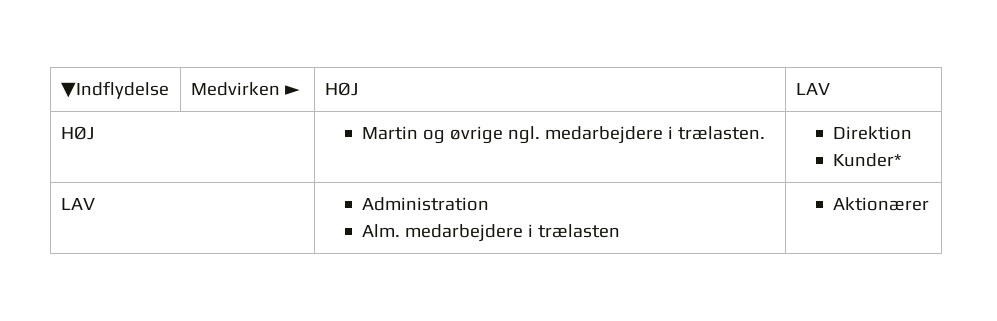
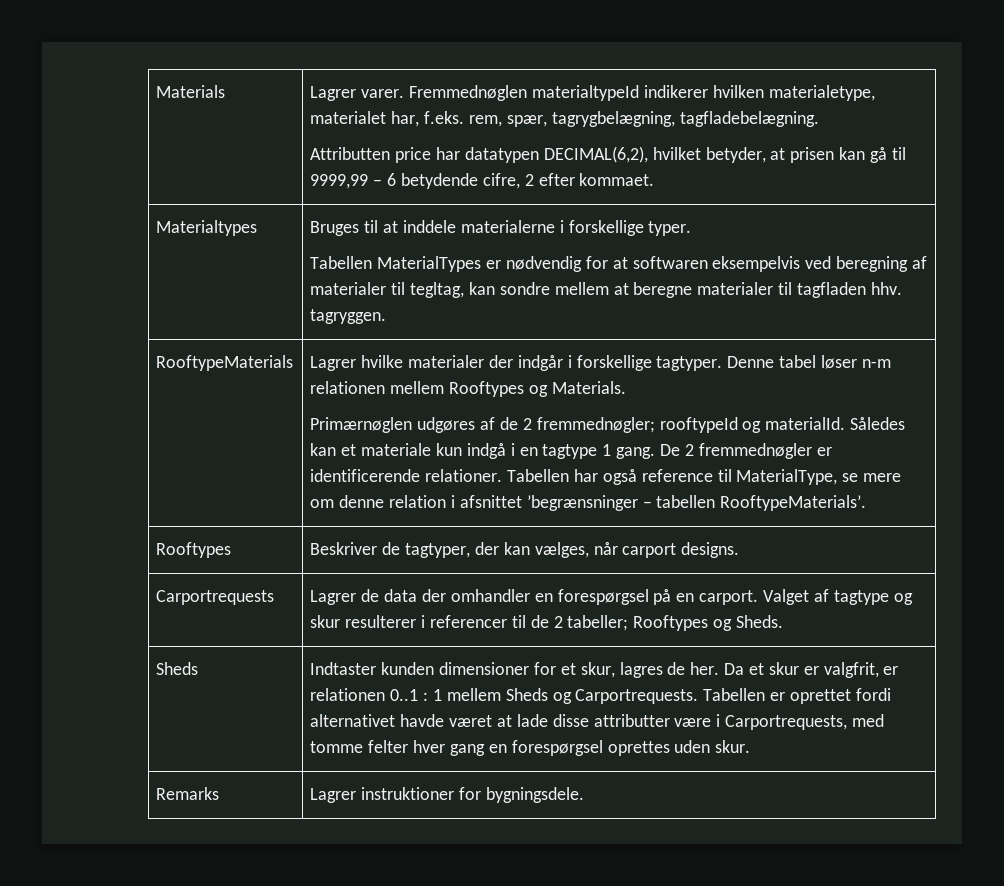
[60,81,169,99] [190,82,300,96] [324,82,358,96] [795,83,830,95] [60,126,94,140] [361,126,765,144] [832,126,912,140] [832,153,901,167] [60,198,95,210] [361,197,489,211] [361,224,620,242] [832,197,929,211] ▼Indflydelse | Medvirken ► | HØJ | LAV // HØJ | Martin og øvrige ngl. medarbejdere i trælasten. | Direktion // Kunder* // LAV | Administration // Alm. medarbejdere i trælasten | Aktionærer -> [156,85,226,98] [310,85,875,101] [310,111,819,127] [310,146,906,163] [310,173,655,189] [156,220,258,236] [310,220,692,236] [310,256,927,272] [310,282,902,298] [310,309,387,324] [156,355,294,371] [310,355,891,371] [310,381,626,397] [310,417,906,433] [310,443,832,459] [310,469,902,485] [310,495,867,511] [156,542,232,558] [310,542,740,558] [156,590,275,605] [310,589,913,605] [310,615,783,631] [156,662,199,675] [310,662,899,678] [310,688,891,704] [310,714,884,730] [310,740,751,756] [156,787,220,800] [310,787,584,803] Materials | Lagrer varer. Fremmednøglen materialtypeId indikerer hvilken materialetype, materialet har, f.eks. rem, spær, tagrygbelægning, tagfladebelægning. // Attributten price har datatypen DECIMAL(6,2), hvilket betyder, at prisen kan gå til 9999,99 – 6 betydende cifre, 2 efter kommaet. // Materialtypes | Bruges til at inddele materialerne i forskellige typer. // Tabellen MaterialTypes er nødvendig for at softwaren eksempelvis ved beregning af materialer til tegltag, kan sondre mellem at beregne materialer til tagfladen hhv. tagryggen. // RooftypeMaterials | Lagrer hvilke materialer der indgår i forskellige tagtyper. Denne tabel løser n-m relationen mellem Rooftypes og Materials. // Primærnøglen udgøres af de 2 fremmednøgler; rooftypeId og materialId. Således kan et materiale kun indgå i en tagtype 1 gang. De 2 fremmednøgler er identificerende relationer. Tabellen har også reference til MaterialType, se mere om denne relation i afsnittet ’begrænsninger – tabellen RooftypeMaterials’. // Rooftypes | Beskriver de tagtyper, der kan vælges, når carport designs. // Carportrequests | Lagrer de data der omhandler en forespørgsel på en carport. Valget af tagtype og skur resulterer i referencer til de 2 tabeller; Rooftypes og Sheds. // Sheds | Indtaster kunden dimensioner for et skur, lagres de her. Da et skur er valgfrit, er relationen 0..1 : 1 mellem Sheds og Carportrequests. Tabellen er oprettet fordi alternativet havde været at lade disse attributter være i Carportrequests, med tomme felter hver gang en forespørgsel oprettes uden skur. // Remarks | Lagrer instruktioner for bygningsdele.

